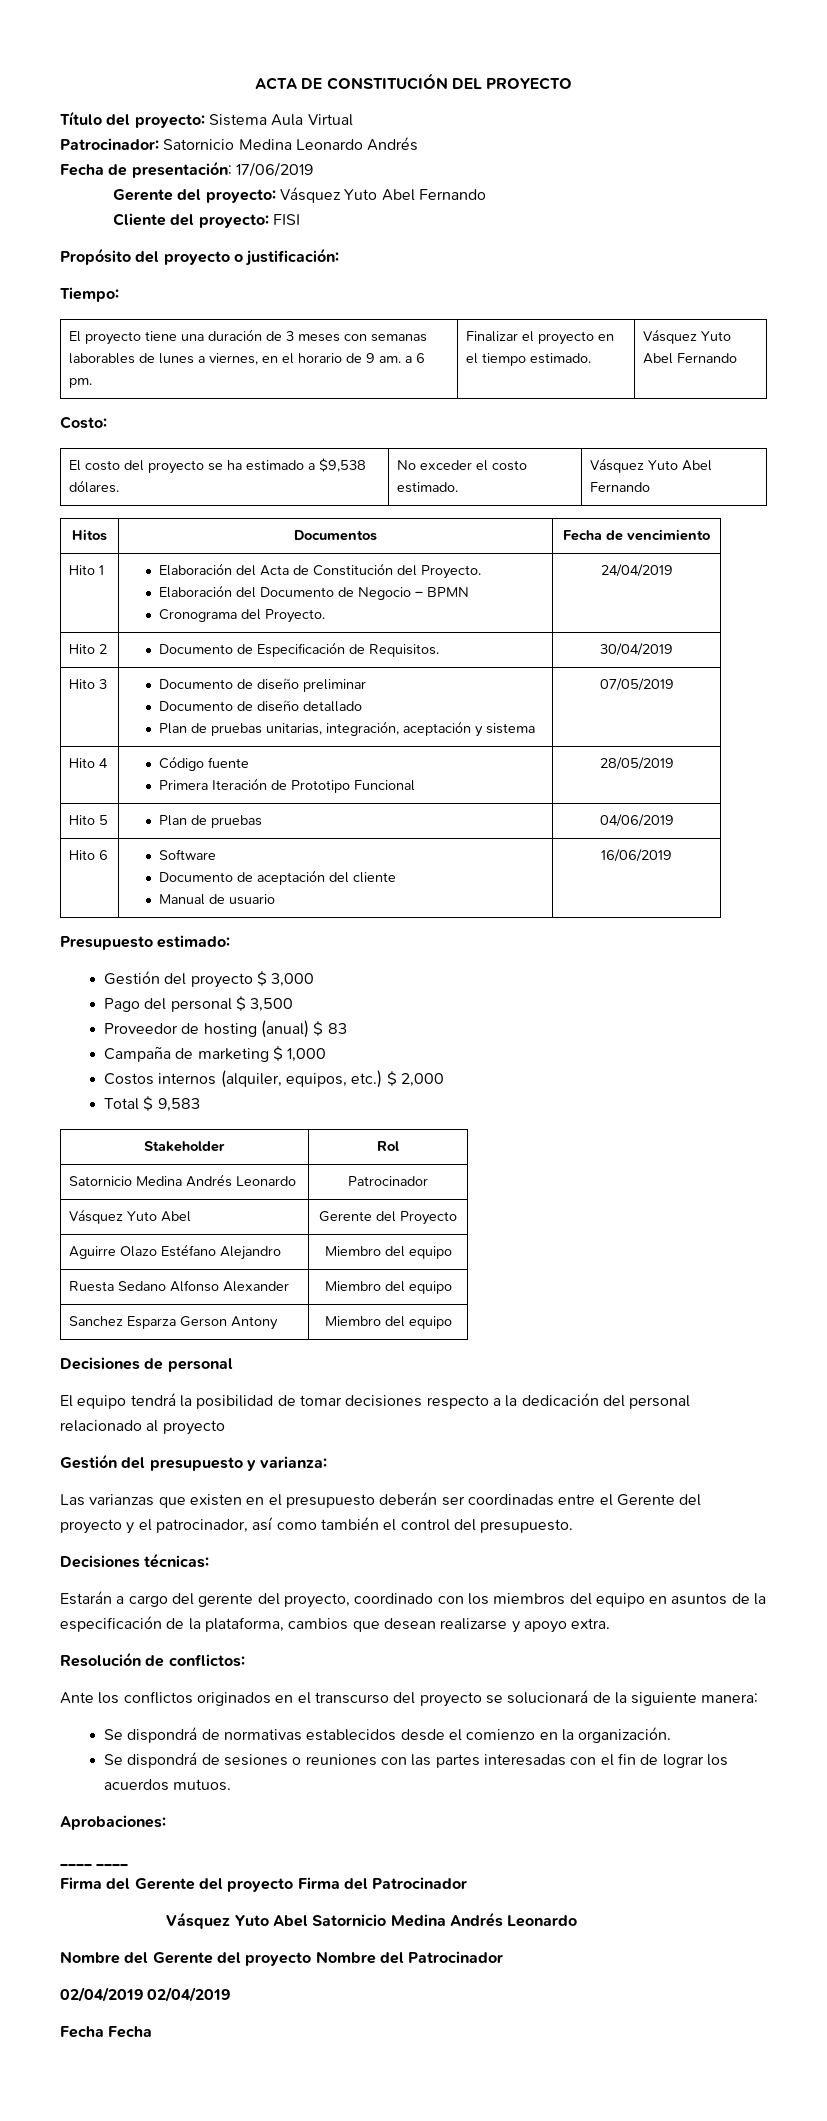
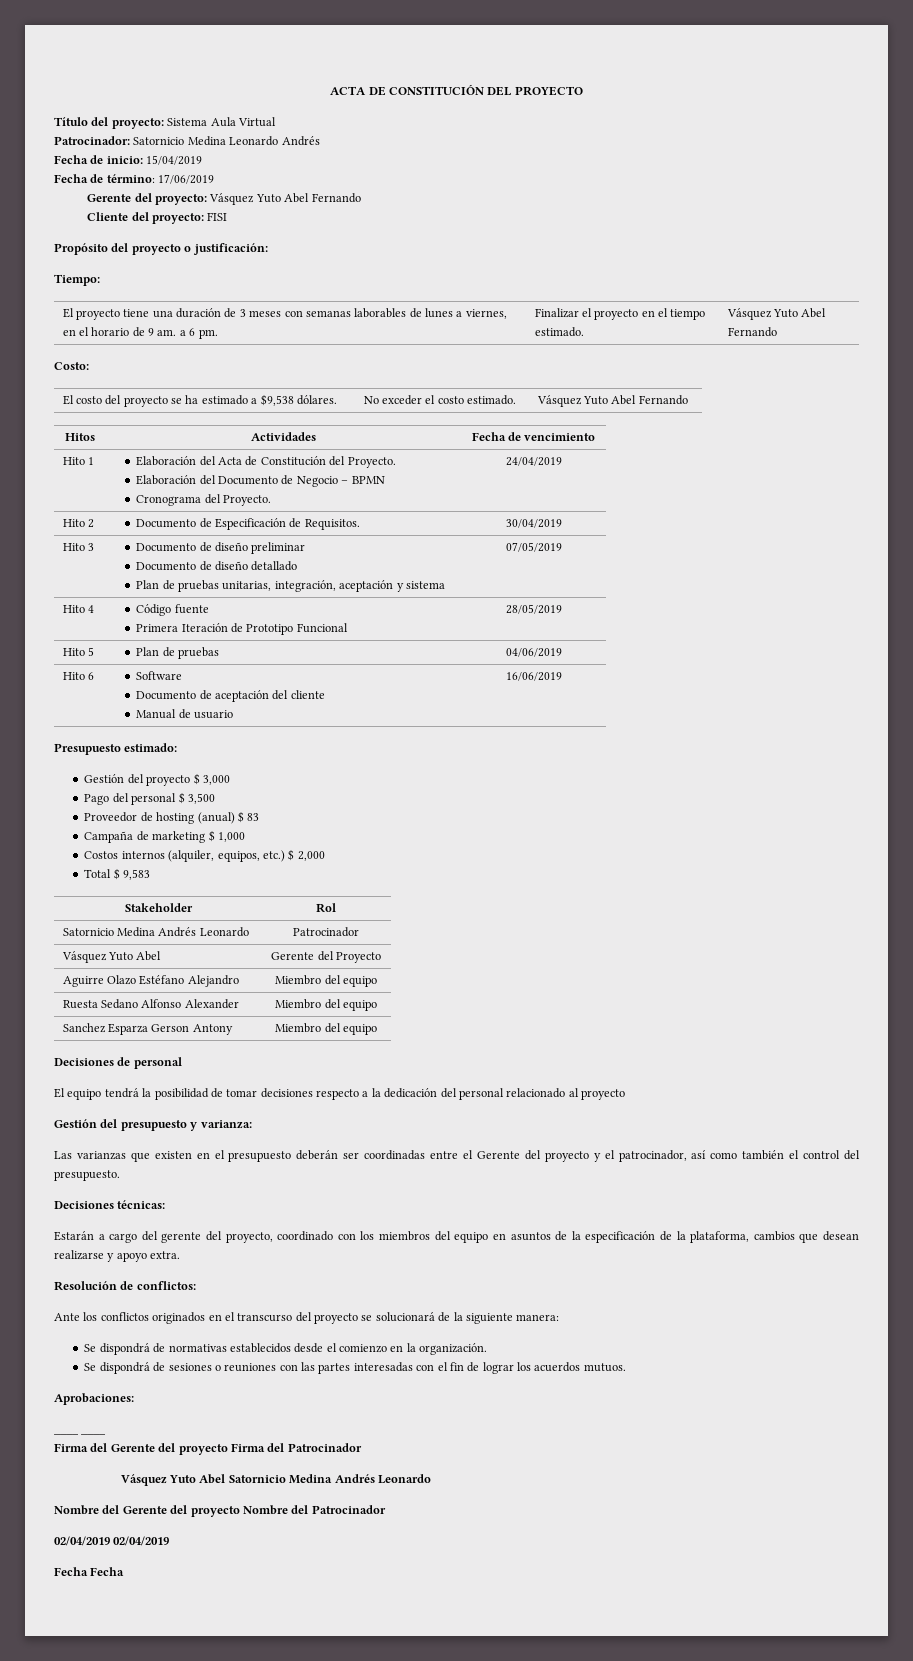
[131,161,232,178] presentación: -> [106,155,203,165] [54,174,155,183] inicio: 15/04/2019 // Fecha de término:
[294,530,377,541] Documentos -> [250,432,316,441] Actividades

